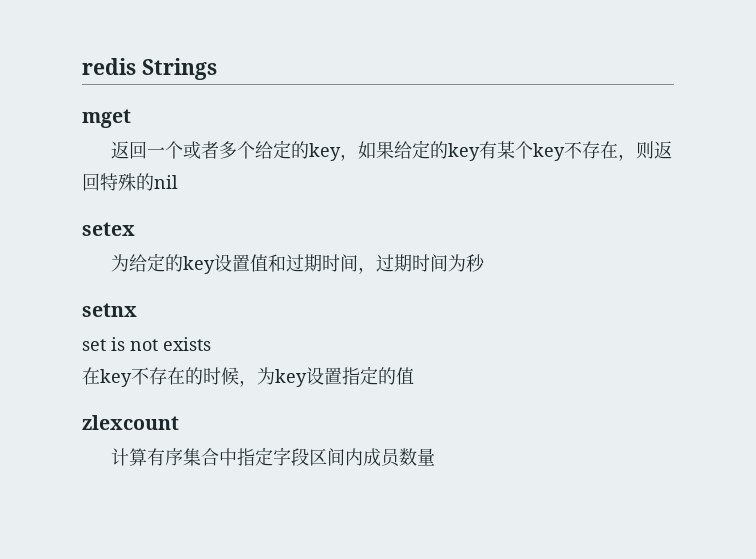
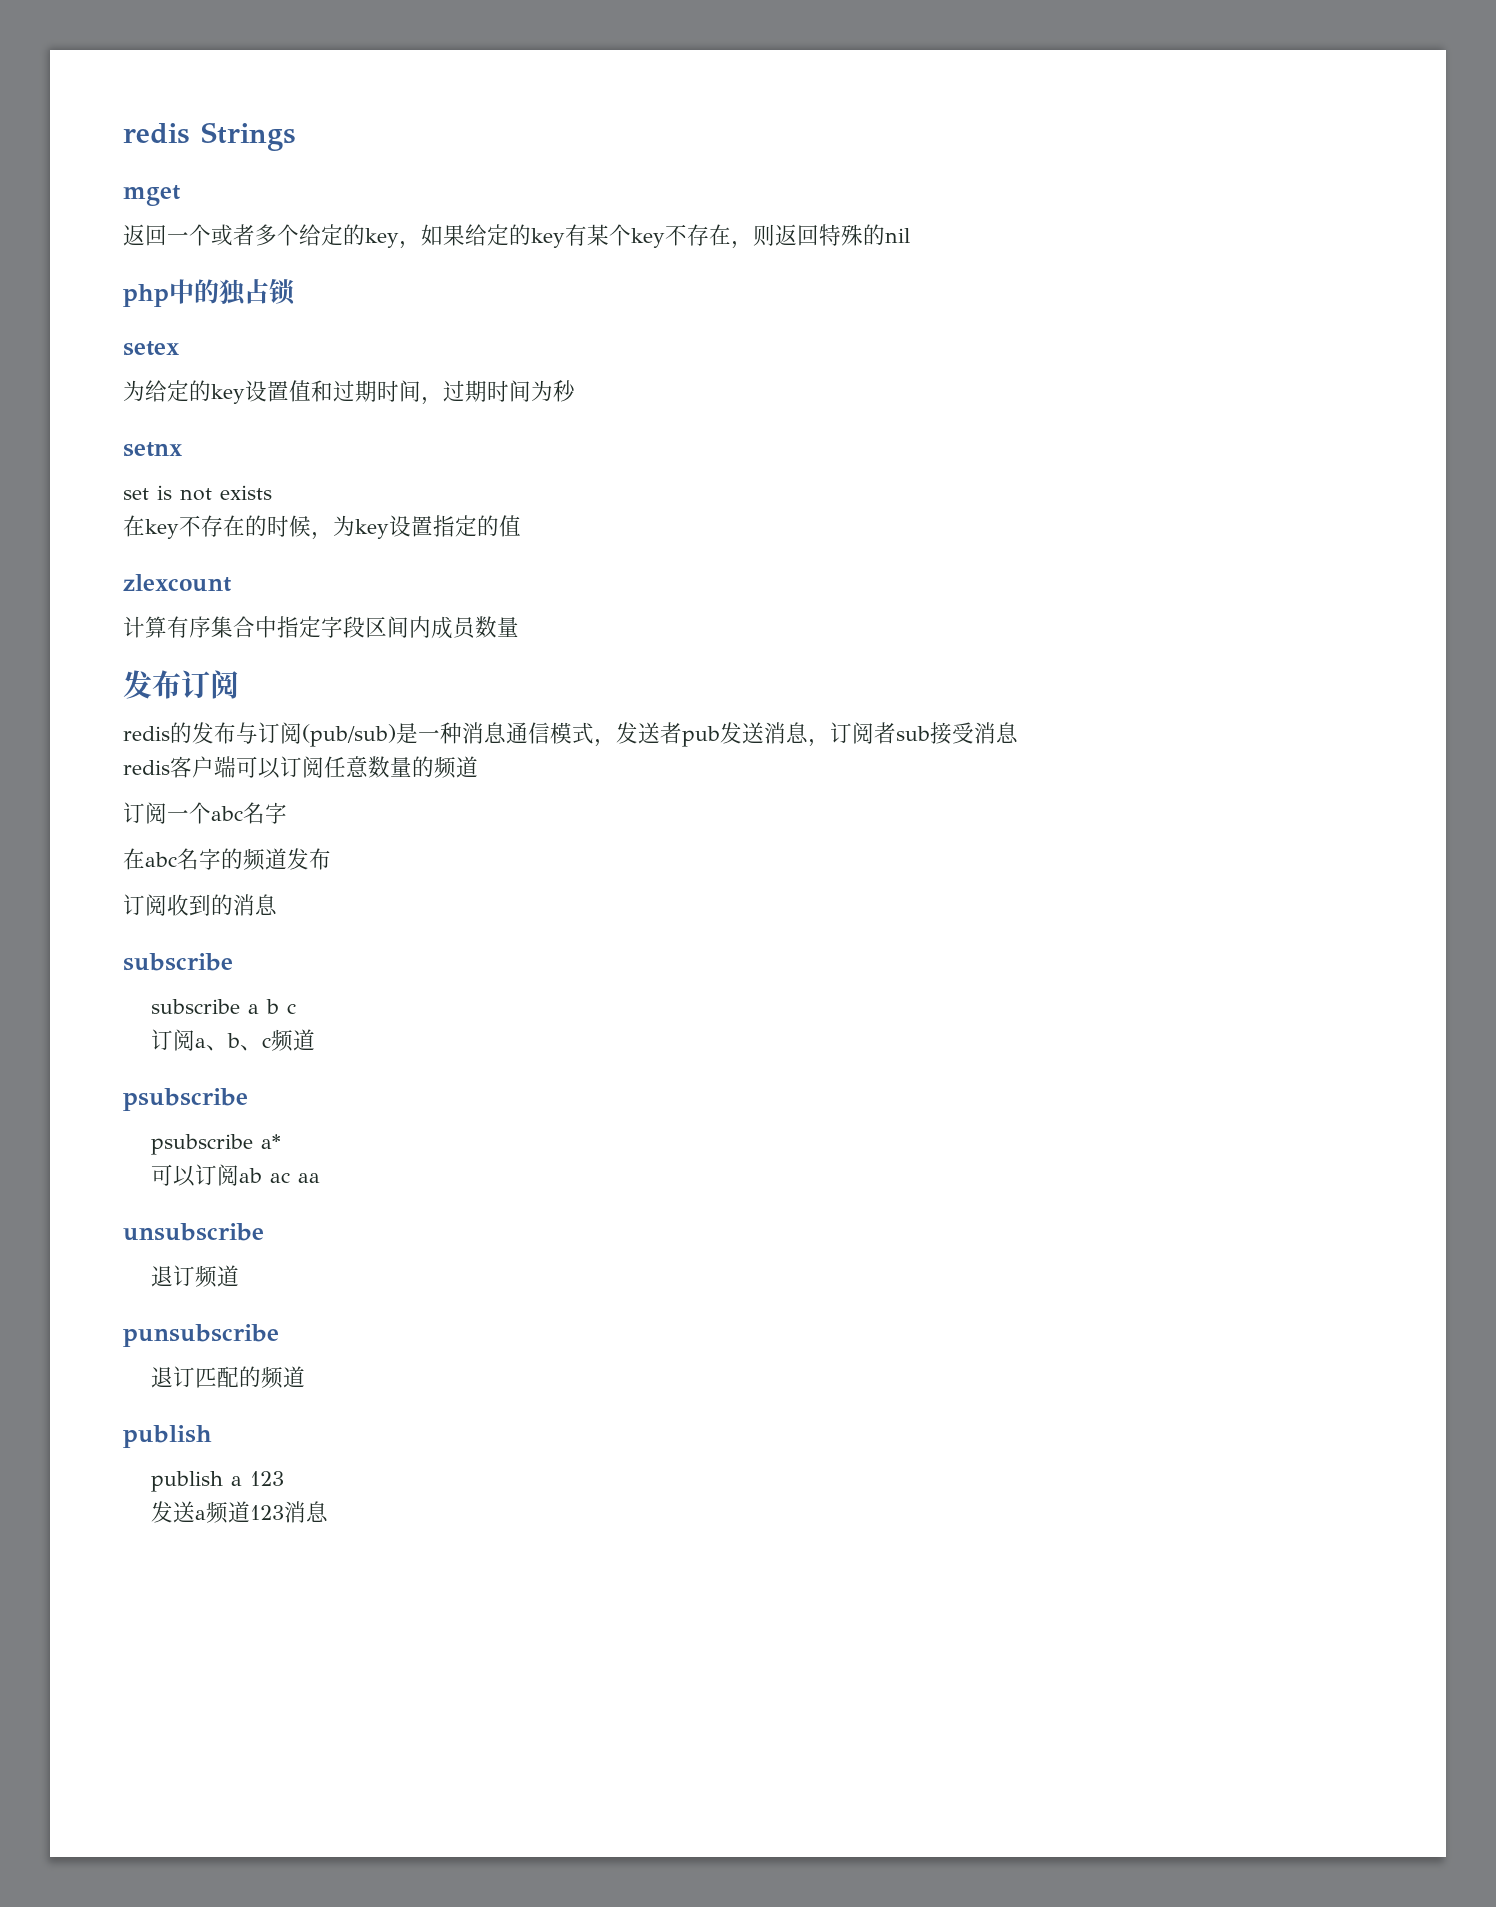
(178, 182) none -> [123,278,296,307] // php中的独占锁
(435, 457) none -> [123,670,239,699] [123,722,1018,747] [123,756,478,779] [123,802,287,824] [123,848,331,871] [123,894,277,916] [123,953,233,971] [151,999,297,1014] [151,1029,316,1052] [123,1088,248,1111] [151,1134,282,1155] [151,1164,321,1187] [123,1223,264,1241] [151,1265,240,1288] [123,1324,279,1347] [151,1366,306,1389] [123,1425,212,1448] [151,1471,285,1492] [151,1501,329,1524] // 发布订阅 // redis的发布与订阅(pub/sub)是一种消息通信模式，发送者pub发送消息，订阅者sub接受消息 // redis客户端可以订阅任意数量的频道 // 订阅一个abc名字 // 在abc名字的频道发布 // 订阅收到的消息 // subscribe // subscribe a b c // 订阅a、b、c频道 // psubscribe // psubscribe a* // 可以订阅ab ac aa // unsubscribe // 退订频道 // punsubscribe // 退订匹配的频道 // publish // publish a 123 // 发送a频道123消息

